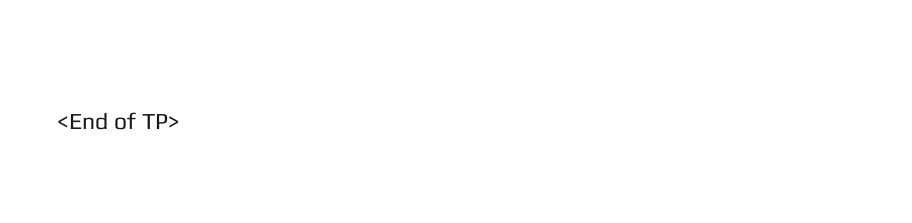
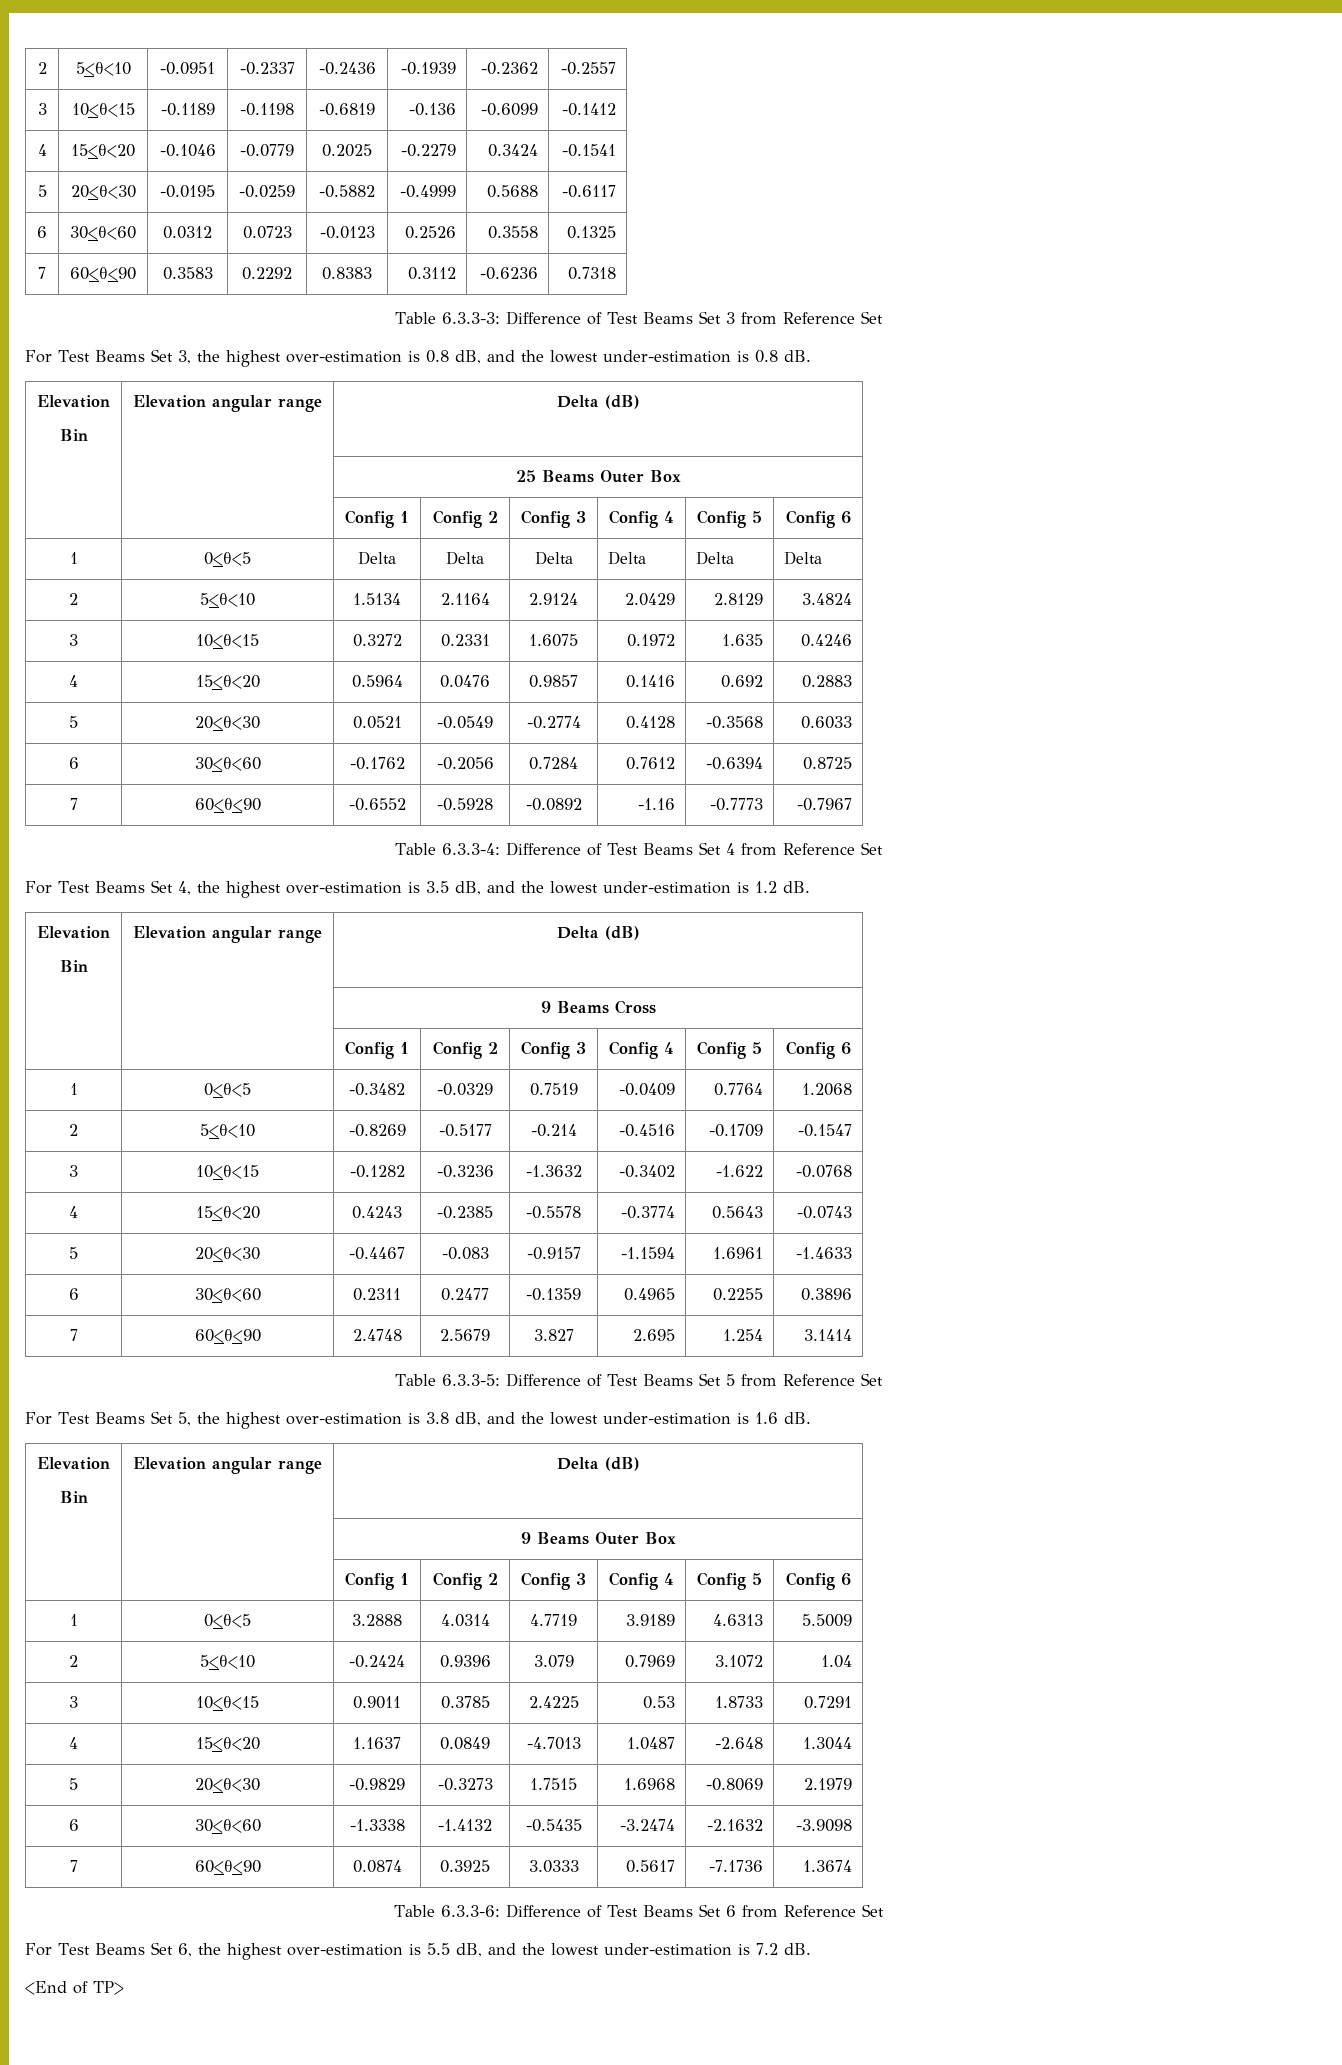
(57, 121) none -> [37,62,47,74] [75,62,131,76] [160,62,215,75] [239,62,295,75] [318,62,376,75] [400,62,456,75] [480,62,538,75] [560,62,616,75] [37,103,47,115] [71,103,135,117] [160,103,215,116] [240,103,294,116] [319,103,375,116] [408,103,456,116] [480,103,538,116] [561,103,616,116] [37,144,47,156] [71,144,135,158] [159,144,216,157] [240,144,294,157] [322,144,372,157] [400,144,456,157] [487,144,538,157] [561,144,616,157] [37,185,47,197] [70,185,136,199] [160,185,215,198] [239,185,295,198] [319,185,375,198] [399,185,456,198] [486,185,538,198] [561,185,616,198] [37,226,47,238] [70,226,136,240] [163,226,212,239] [242,226,292,239] [319,226,375,239] [404,226,456,239] [487,226,538,239] [566,226,616,239] [38,267,46,279] [70,267,136,281] [162,267,213,280] [242,267,292,280] [322,267,372,280] [407,267,456,280] [479,267,538,280] [567,267,616,280] [394,311,884,325] [25,349,811,367] [37,395,110,408] [59,429,88,441] [133,395,322,412] [556,395,640,409] [515,470,681,483] [345,510,409,528] [432,510,498,528] [521,510,586,528] [609,510,674,528] [697,510,762,528] [785,510,851,528] [69,552,78,564] [204,552,251,566] [358,551,396,565] [446,551,484,565] [534,551,573,565] [608,551,647,565] [696,551,735,565] [784,551,823,565] [69,593,78,605] [200,593,255,607] [353,593,401,605] [440,593,490,605] [529,593,578,605] [624,593,675,606] [713,593,763,605] [801,593,852,605] [69,634,78,646] [196,634,259,648] [352,634,402,647] [440,634,490,647] [529,634,578,647] [626,634,675,647] [721,634,763,646] [800,634,852,647] [69,675,78,687] [195,675,260,689] [351,675,403,688] [440,675,490,688] [529,675,578,688] [625,675,675,688] [720,675,763,688] [801,675,852,688] [69,716,78,728] [195,716,260,730] [352,716,402,729] [437,716,493,729] [526,716,581,729] [625,716,675,729] [705,716,763,729] [800,716,852,729] [68,757,79,769] [194,757,261,771] [349,757,405,770] [436,757,494,770] [529,757,578,770] [625,757,675,770] [705,757,763,770] [802,757,852,770] [69,798,78,810] [194,798,261,812] [348,798,406,811] [437,798,493,811] [525,798,582,811] [637,798,675,810] [709,798,763,811] [796,798,852,811] [394,842,884,856] [25,880,810,898] [37,926,110,939] [59,960,88,972] [133,926,322,943] [556,926,640,940] [540,1000,656,1014] [345,1041,409,1059] [432,1041,498,1059] [521,1041,586,1059] [609,1041,674,1059] [697,1041,762,1059] [785,1041,851,1059] [69,1083,78,1095] [204,1083,251,1097] [349,1083,405,1096] [437,1083,493,1096] [529,1083,578,1096] [618,1083,675,1096] [713,1083,763,1096] [801,1083,852,1096] [69,1124,78,1136] [200,1124,255,1138] [348,1124,406,1137] [438,1124,492,1137] [530,1124,577,1137] [618,1124,675,1137] [708,1124,763,1137] [797,1124,852,1137] [69,1165,78,1177] [196,1165,259,1179] [349,1165,405,1178] [436,1165,494,1178] [525,1165,582,1177] [618,1165,675,1178] [715,1165,763,1177] [795,1165,852,1178] [69,1206,78,1218] [195,1206,260,1220] [352,1206,402,1219] [437,1206,493,1219] [526,1206,581,1219] [620,1206,675,1219] [711,1206,763,1219] [796,1206,852,1219] [69,1247,78,1259] [195,1247,260,1261] [349,1247,405,1260] [441,1247,489,1260] [526,1247,581,1260] [620,1247,675,1259] [712,1247,763,1259] [795,1247,852,1259] [68,1288,79,1300] [194,1288,261,1302] [353,1288,401,1301] [441,1288,489,1301] [526,1288,581,1301] [623,1288,675,1301] [712,1288,763,1301] [800,1288,852,1301] [69,1329,78,1341] [194,1329,261,1343] [352,1329,402,1341] [440,1329,490,1341] [533,1329,574,1341] [632,1329,675,1341] [722,1329,763,1341] [803,1329,852,1341] [394,1373,884,1387] [25,1411,811,1429] [37,1457,110,1470] [59,1491,88,1503] [133,1457,322,1474] [556,1457,640,1471] [520,1532,676,1545] [345,1572,409,1590] [432,1572,498,1590] [521,1572,586,1590] [609,1572,674,1590] [697,1572,762,1590] [785,1572,851,1590] [69,1614,78,1626] [204,1614,251,1628] [352,1614,402,1626] [440,1614,490,1627] [530,1614,577,1626] [625,1614,675,1626] [712,1614,763,1626] [801,1614,852,1627] [69,1655,78,1667] [200,1655,255,1669] [349,1655,405,1668] [439,1655,491,1668] [533,1655,574,1668] [624,1655,675,1668] [714,1655,763,1668] [820,1655,852,1668] [69,1696,78,1708] [196,1696,259,1710] [353,1696,401,1709] [440,1696,490,1709] [528,1696,579,1708] [642,1696,675,1709] [714,1696,763,1708] [803,1696,852,1709] [69,1737,78,1749] [195,1737,260,1751] [353,1737,401,1749] [440,1737,490,1750] [526,1737,581,1750] [626,1737,675,1750] [714,1737,763,1749] [802,1737,852,1750] [69,1778,78,1790] [195,1778,260,1792] [349,1778,405,1791] [437,1778,493,1791] [530,1778,577,1790] [623,1778,675,1790] [705,1778,763,1791] [803,1778,852,1790] [68,1819,79,1831] [194,1819,261,1833] [349,1819,405,1831] [438,1819,492,1831] [525,1819,582,1832] [619,1819,675,1831] [706,1819,763,1831] [795,1819,852,1832] [69,1860,78,1872] [194,1860,261,1874] [352,1860,402,1873] [440,1860,490,1873] [528,1860,579,1873] [625,1860,675,1873] [708,1860,763,1872] [802,1860,852,1872] [393,1904,885,1918] [25,1942,811,1960] 2 | 5<θ<10 | -0.0951 | -0.2337 | -0.2436 | -0.1939 | -0.2362 | -0.2557 // 3 | 10<θ<15 | -0.1189 | -0.1198 | -0.6819 | -0.136 | -0.6099 | -0.1412 // 4 | 15<θ<20 | -0.1046 | -0.0779 | 0.2025 | -0.2279 | 0.3424 | -0.1541 // 5 | 20<θ<30 | -0.0195 | -0.0259 | -0.5882 | -0.4999 | 0.5688 | -0.6117 // 6 | 30<θ<60 | 0.0312 | 0.0723 | -0.0123 | 0.2526 | 0.3558 | 0.1325 // 7 | 60<θ<90 | 0.3583 | 0.2292 | 0.8383 | 0.3112 | -0.6236 | 0.7318 // Table 6.3.3-3: Difference of Test Beams Set 3 from Reference Set // For Test Beams Set 3, the highest over-estimation is 0.8 dB, and the lowest under-estimation is 0.8 dB. // Elevation // Bin | Elevation angular range | Delta (dB) // | | 25 Beams Outer Box // | | Config 1 | Config 2 | Config 3 | Config 4 | Config 5 | Config 6 // 1 | 0<θ<5 | Delta | Delta | Delta | Delta | Delta | Delta // 2 | 5<θ<10 | 1.5134 | 2.1164 | 2.9124 | 2.0429 | 2.8129 | 3.4824 // 3 | 10<θ<15 | 0.3272 | 0.2331 | 1.6075 | 0.1972 | 1.635 | 0.4246 // 4 | 15<θ<20 | 0.5964 | 0.0476 | 0.9857 | 0.1416 | 0.692 | 0.2883 // 5 | 20<θ<30 | 0.0521 | -0.0549 | -0.2774 | 0.4128 | -0.3568 | 0.6033 // 6 | 30<θ<60 | -0.1762 | -0.2056 | 0.7284 | 0.7612 | -0.6394 | 0.8725 // 7 | 60<θ<90 | -0.6552 | -0.5928 | -0.0892 | -1.16 | -0.7773 | -0.7967 // Table 6.3.3-4: Difference of Test Beams Set 4 from Reference Set // For Test Beams Set 4, the highest over-estimation is 3.5 dB, and the lowest under-estimation is 1.2 dB. // Elevation // Bin | Elevation angular range | Delta (dB) // | | 9 Beams Cross // | | Config 1 | Config 2 | Config 3 | Config 4 | Config 5 | Config 6 // 1 | 0<θ<5 | -0.3482 | -0.0329 | 0.7519 | -0.0409 | 0.7764 | 1.2068 // 2 | 5<θ<10 | -0.8269 | -0.5177 | -0.214 | -0.4516 | -0.1709 | -0.1547 // 3 | 10<θ<15 | -0.1282 | -0.3236 | -1.3632 | -0.3402 | -1.622 | -0.0768 // 4 | 15<θ<20 | 0.4243 | -0.2385 | -0.5578 | -0.3774 | 0.5643 | -0.0743 // 5 | 20<θ<30 | -0.4467 | -0.083 | -0.9157 | -1.1594 | 1.6961 | -1.4633 // 6 | 30<θ<60 | 0.2311 | 0.2477 | -0.1359 | 0.4965 | 0.2255 | 0.3896 // 7 | 60<θ<90 | 2.4748 | 2.5679 | 3.827 | 2.695 | 1.254 | 3.1414 // Table 6.3.3-5: Difference of Test Beams Set 5 from Reference Set // For Test Beams Set 5, the highest over-estimation is 3.8 dB, and the lowest under-estimation is 1.6 dB. // Elevation // Bin | Elevation angular range | Delta (dB) // | | 9 Beams Outer Box // | | Config 1 | Config 2 | Config 3 | Config 4 | Config 5 | Config 6 // 1 | 0<θ<5 | 3.2888 | 4.0314 | 4.7719 | 3.9189 | 4.6313 | 5.5009 // 2 | 5<θ<10 | -0.2424 | 0.9396 | 3.079 | 0.7969 | 3.1072 | 1.04 // 3 | 10<θ<15 | 0.9011 | 0.3785 | 2.4225 | 0.53 | 1.8733 | 0.7291 // 4 | 15<θ<20 | 1.1637 | 0.0849 | -4.7013 | 1.0487 | -2.648 | 1.3044 // 5 | 20<θ<30 | -0.9829 | -0.3273 | 1.7515 | 1.6968 | -0.8069 | 2.1979 // 6 | 30<θ<60 | -1.3338 | -1.4132 | -0.5435 | -3.2474 | -2.1632 | -3.9098 // 7 | 60<θ<90 | 0.0874 | 0.3925 | 3.0333 | 0.5617 | -7.1736 | 1.3674 // Table 6.3.3-6: Difference of Test Beams Set 6 from Reference Set // For Test Beams Set 6, the highest over-estimation is 5.5 dB, and the lowest under-estimation is 7.2 dB. //

